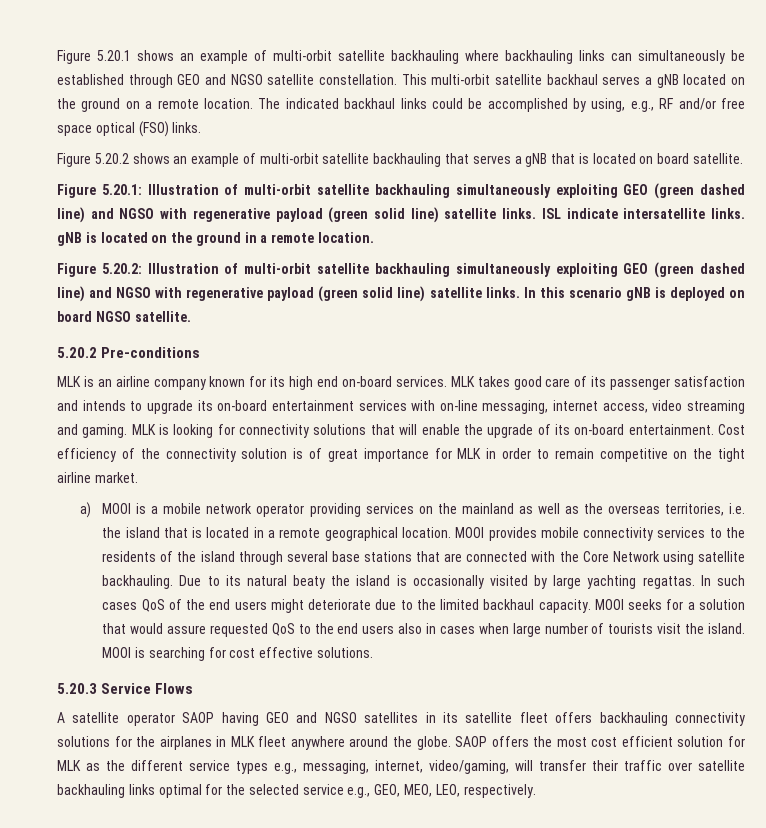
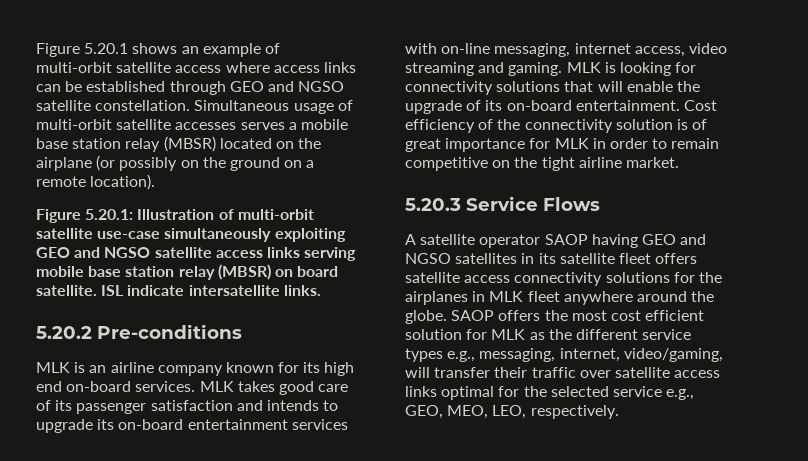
[391,50,573,64] backhauling where backhauling -> [175,62,320,73] access where access
[638,50,725,64] simultaneously -> (61, 88) none
[401,74,745,88] [57,98,746,112] [57,121,202,137] [57,153,744,167] This multi-orbit satellite backhaul serves a gNB located on the ground on a remote location. The indicated backhaul links could be accomplished by using, e.g., RF and/or free space optical (FSO) links. // Figure 5.20.2 shows an example of multi-orbit satellite backhauling that serves a gNB that is located on board satellite. -> [194,100,353,114] [36,119,348,130] [36,136,322,152] [36,155,315,171] [36,174,156,190] Simultaneous usage of multi-orbit satellite accesses serves a mobile base station relay (MBSR) located on the airplane (or possibly on the ground on a remote location).
[374,183,746,199] [57,207,745,223] [57,232,375,246] [57,262,746,278] [57,286,745,302] [57,311,191,322] backhauling simultaneously exploiting GEO (green dashed line) and NGSO with regenerative payload (green solid line) satellite links. ISL indicate intersatellite links. gNB is located on the ground in a remote location. // Figure 5.20.2: Illustration of multi-orbit satellite backhauling simultaneously exploiting GEO (green dashed line) and NGSO with regenerative payload (green solid line) satellite links. In this scenario gNB is deployed on board NGSO satellite. -> [97,228,346,242] [36,247,357,261] [36,264,339,280] [36,285,321,296] use-case simultaneously exploiting GEO and NGSO satellite access links serving mobile base station relay (MBSR) on board satellite. ISL indicate intersatellite links.
[79,502,745,518] [102,527,745,541] [102,551,745,565] [102,575,745,589] [102,599,745,613] [102,623,745,637] [102,647,373,661] // a) MOOI is a mobile network operator providing services on the mainland as well as the overseas territories, i.e. the island that is located in a remote geographical location. MOOI provides mobile connectivity services to the residents of the island through several base stations that are connected with the Core Network using satellite backhauling. Due to its natural beaty the island is occasionally visited by large yachting regattas. In such cases QoS of the end users might deteriorate due to the limited backhaul capacity. MOOI seeks for a solution that would assure requested QoS to the end users also in cases when large number of tourists visit the island. MOOI is searching for cost effective solutions. -> (679, 162) none
[599,712,668,726] backhauling -> [405,272,511,283] satellite access
[57,784,125,798] backhauling -> [674,370,721,378] access

